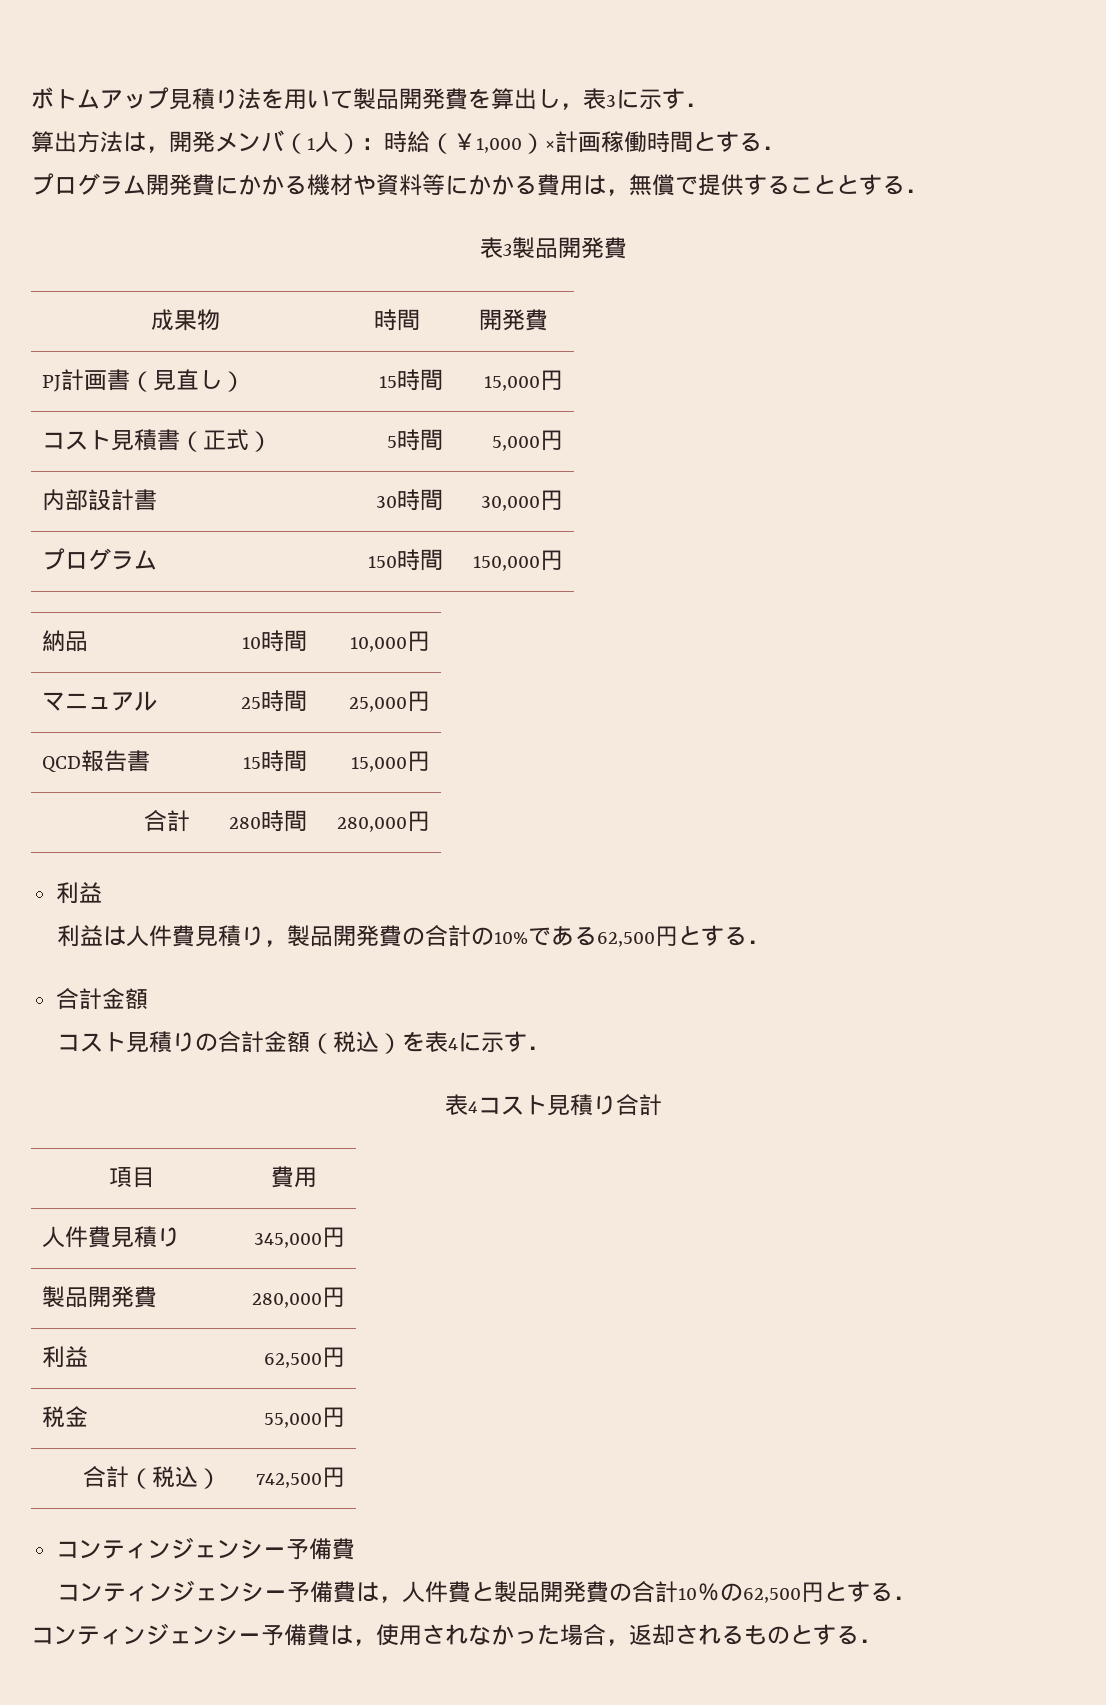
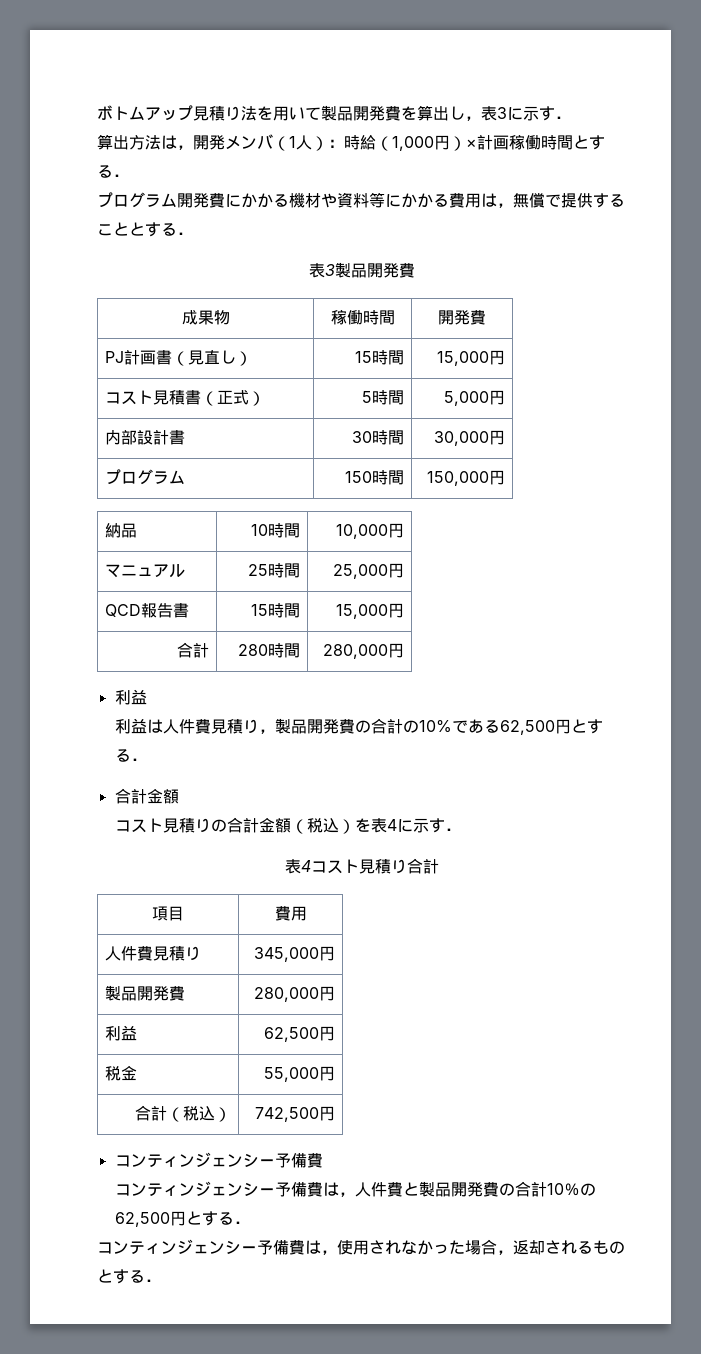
[453,133,522,153] ￥1,000 -> [392,135,450,151] 1,000円
(220, 320) none -> [330,309,363,325] 稼働

